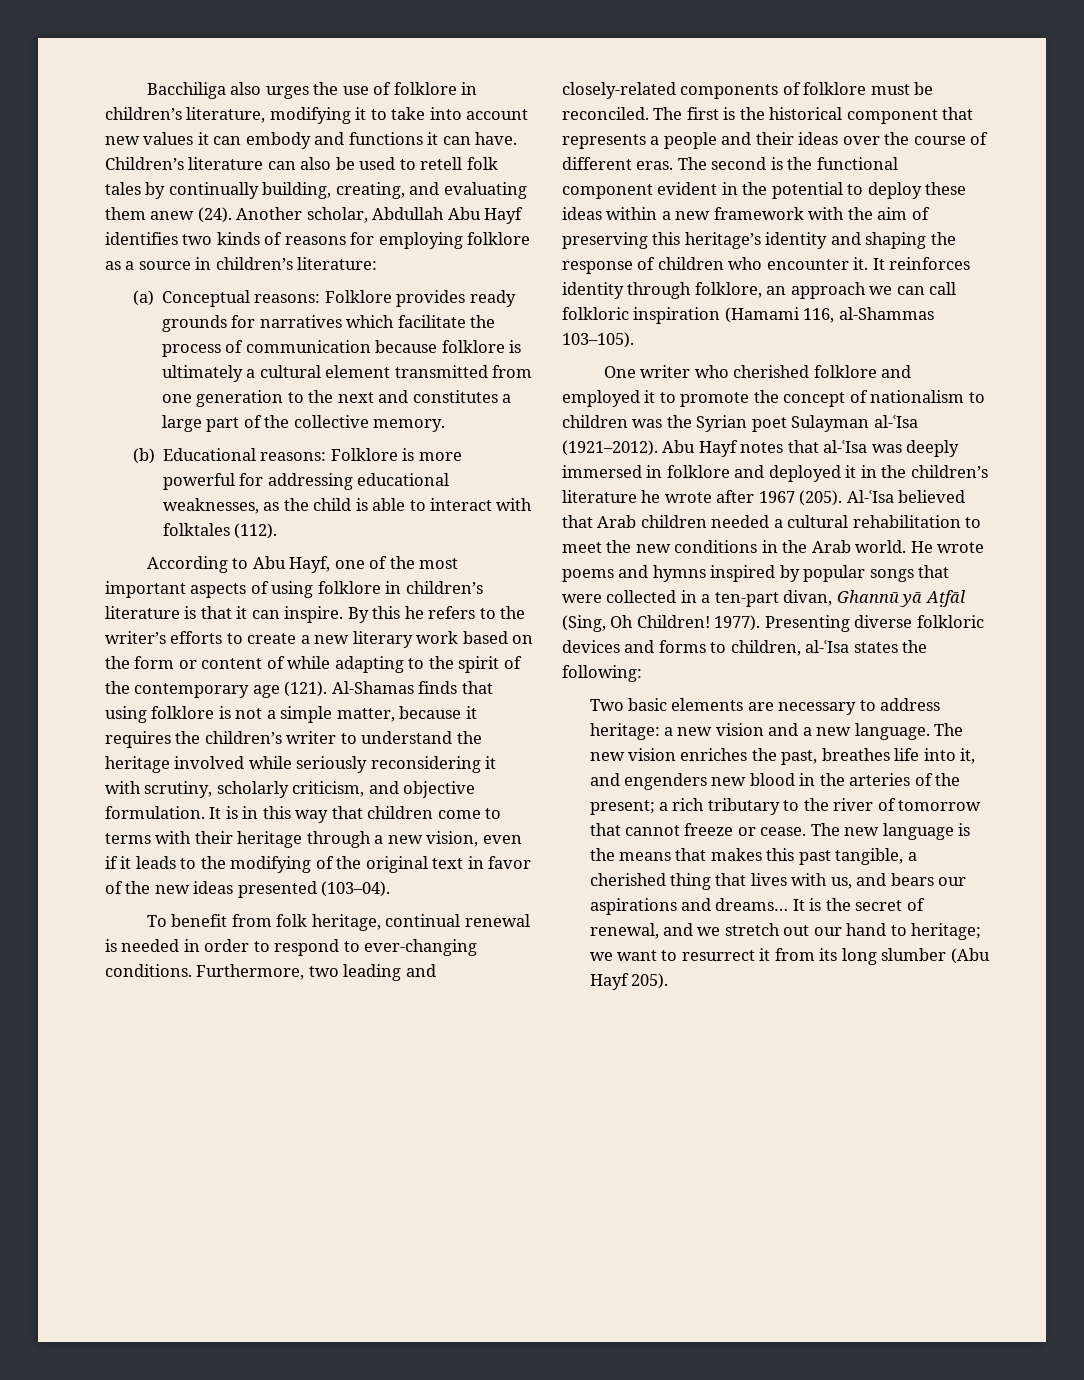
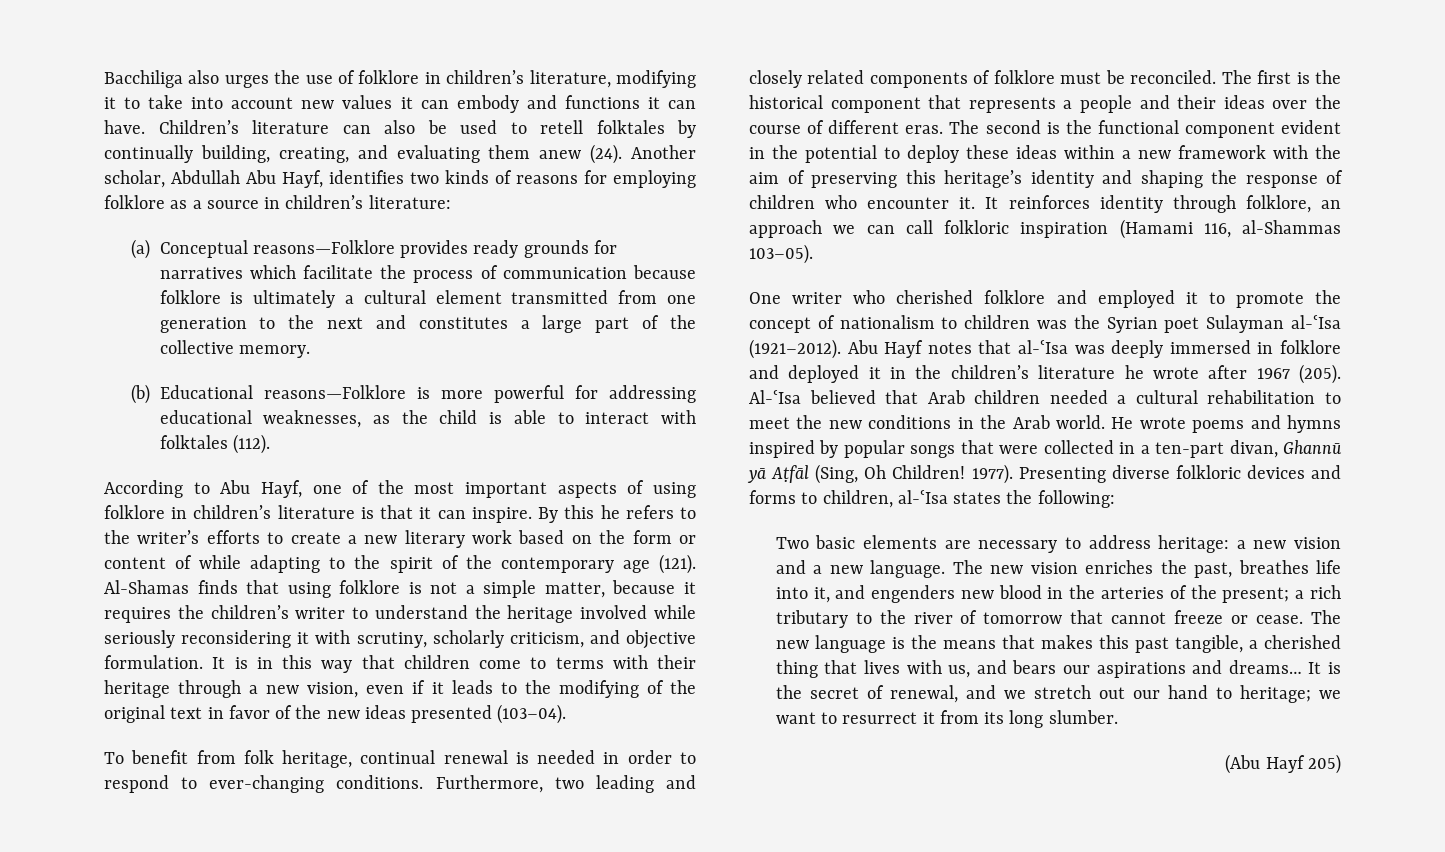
[466,157,498,170] [105,182,141,195] folk tales -> [596,120,665,134] folktales
[484,207,524,224] Hayf -> [282,170,323,188] Hayf,
[254,290,392,303] reasons: Folklore -> [252,240,395,254] reasons—Folklore
[260,448,398,461] reasons: Folklore -> [263,385,406,399] reasons—Folklore
[562,82,676,99] closely-related -> [749,70,865,88] closely related
[562,332,634,348] 103–105). -> [749,244,813,264] 103–05).
[881,948,947,961] slumber -> [1048,710,1118,724] slumber. //
[631,973,669,989] 205). -> [1308,754,1341,774] 205)

